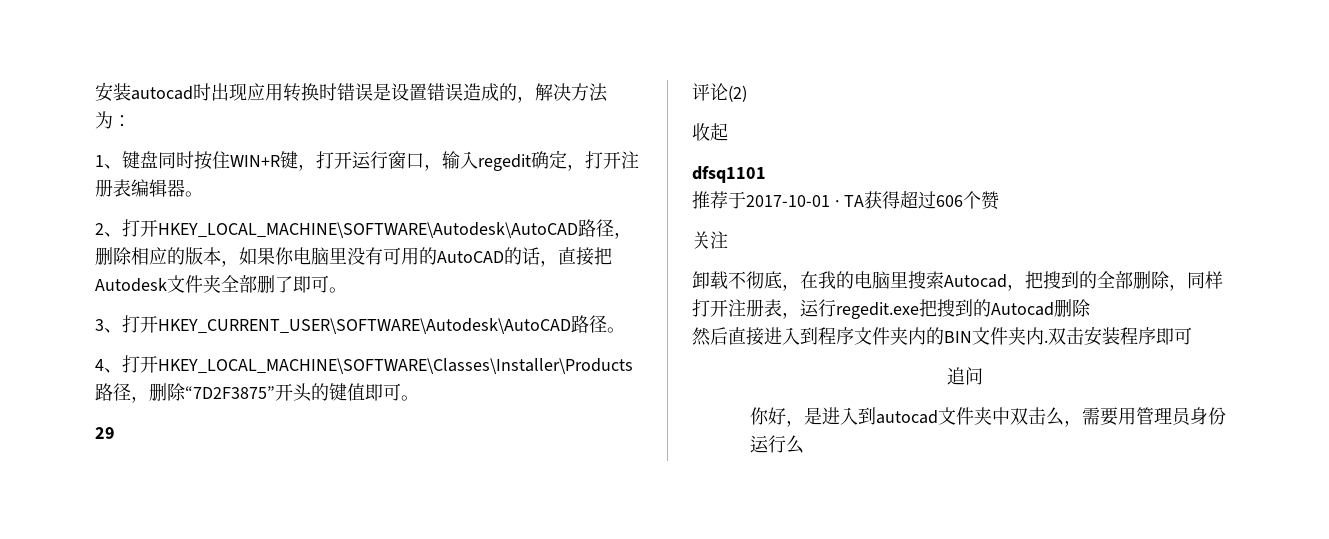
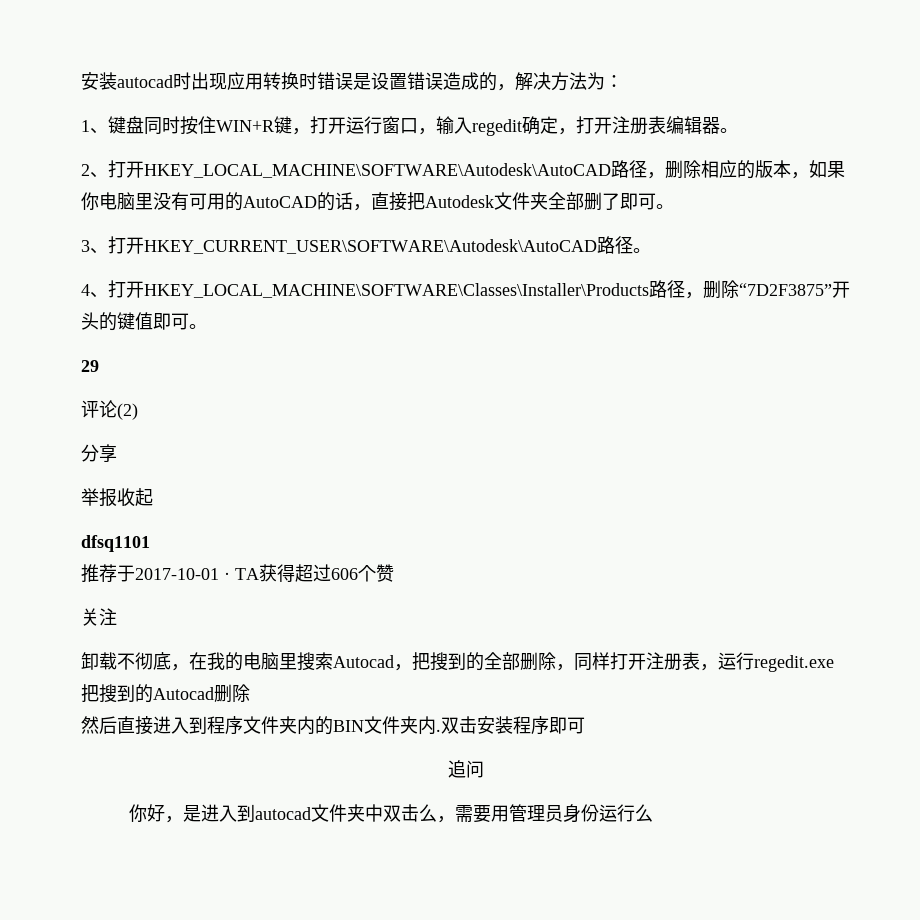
(747, 93) none -> [81,444,117,463] [81,488,117,507] 分享 // 举报

